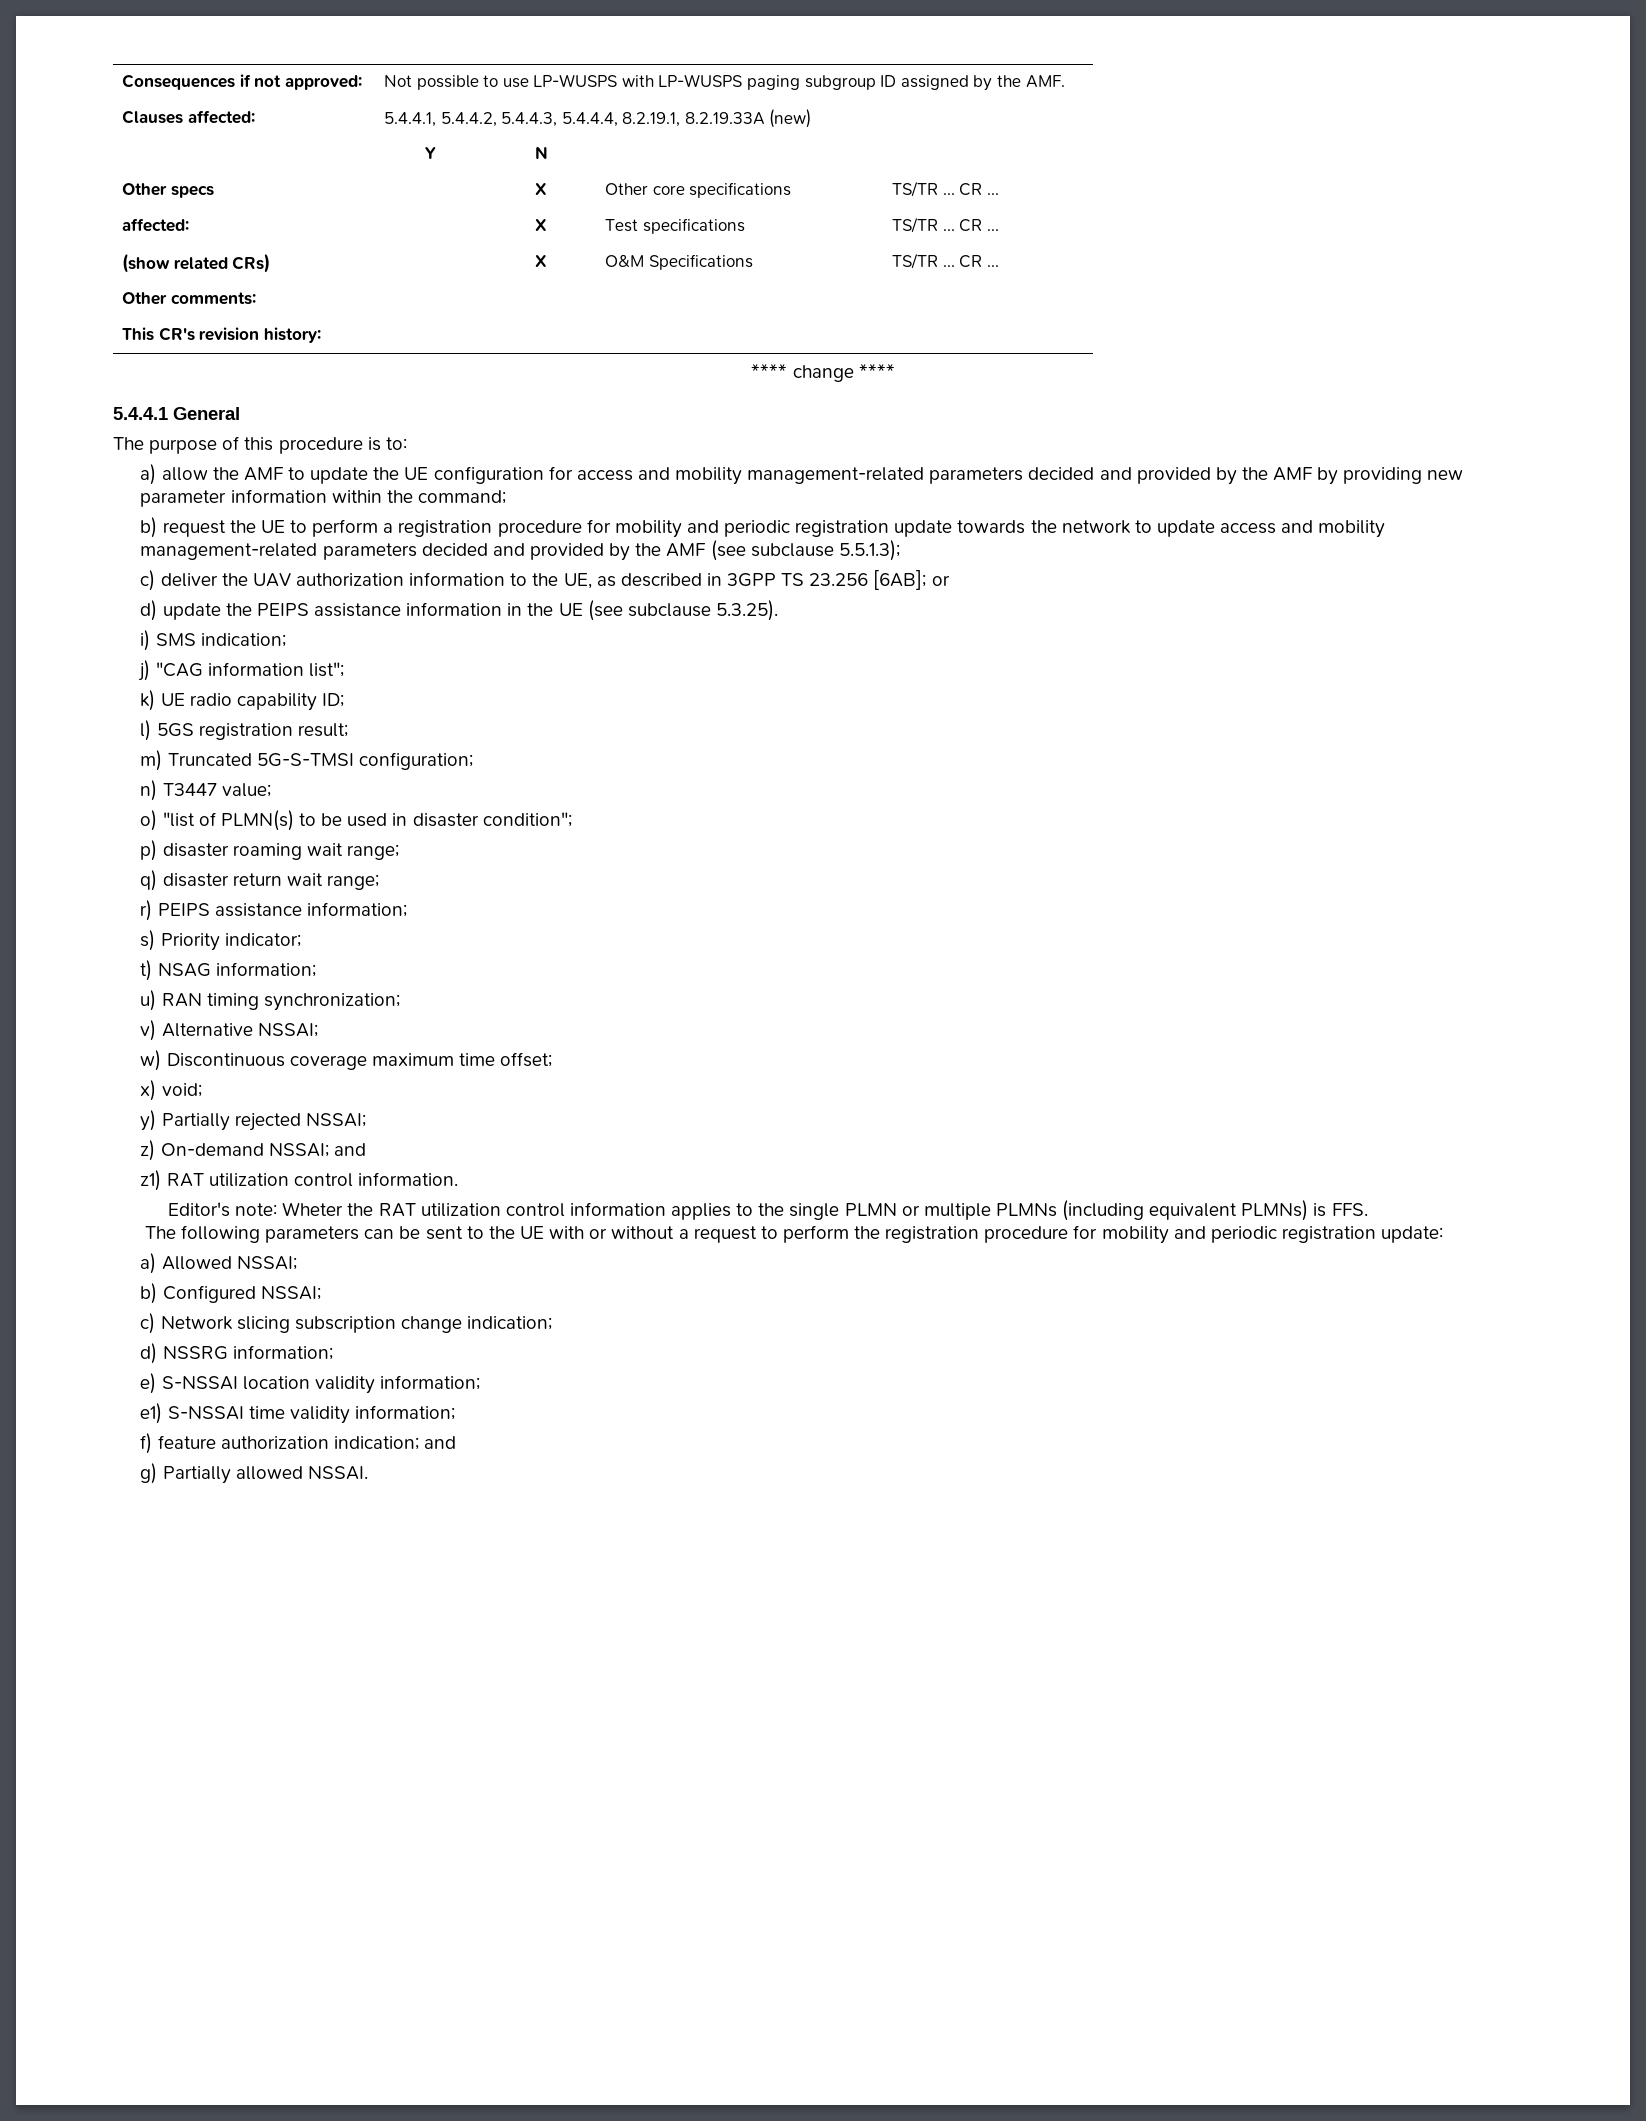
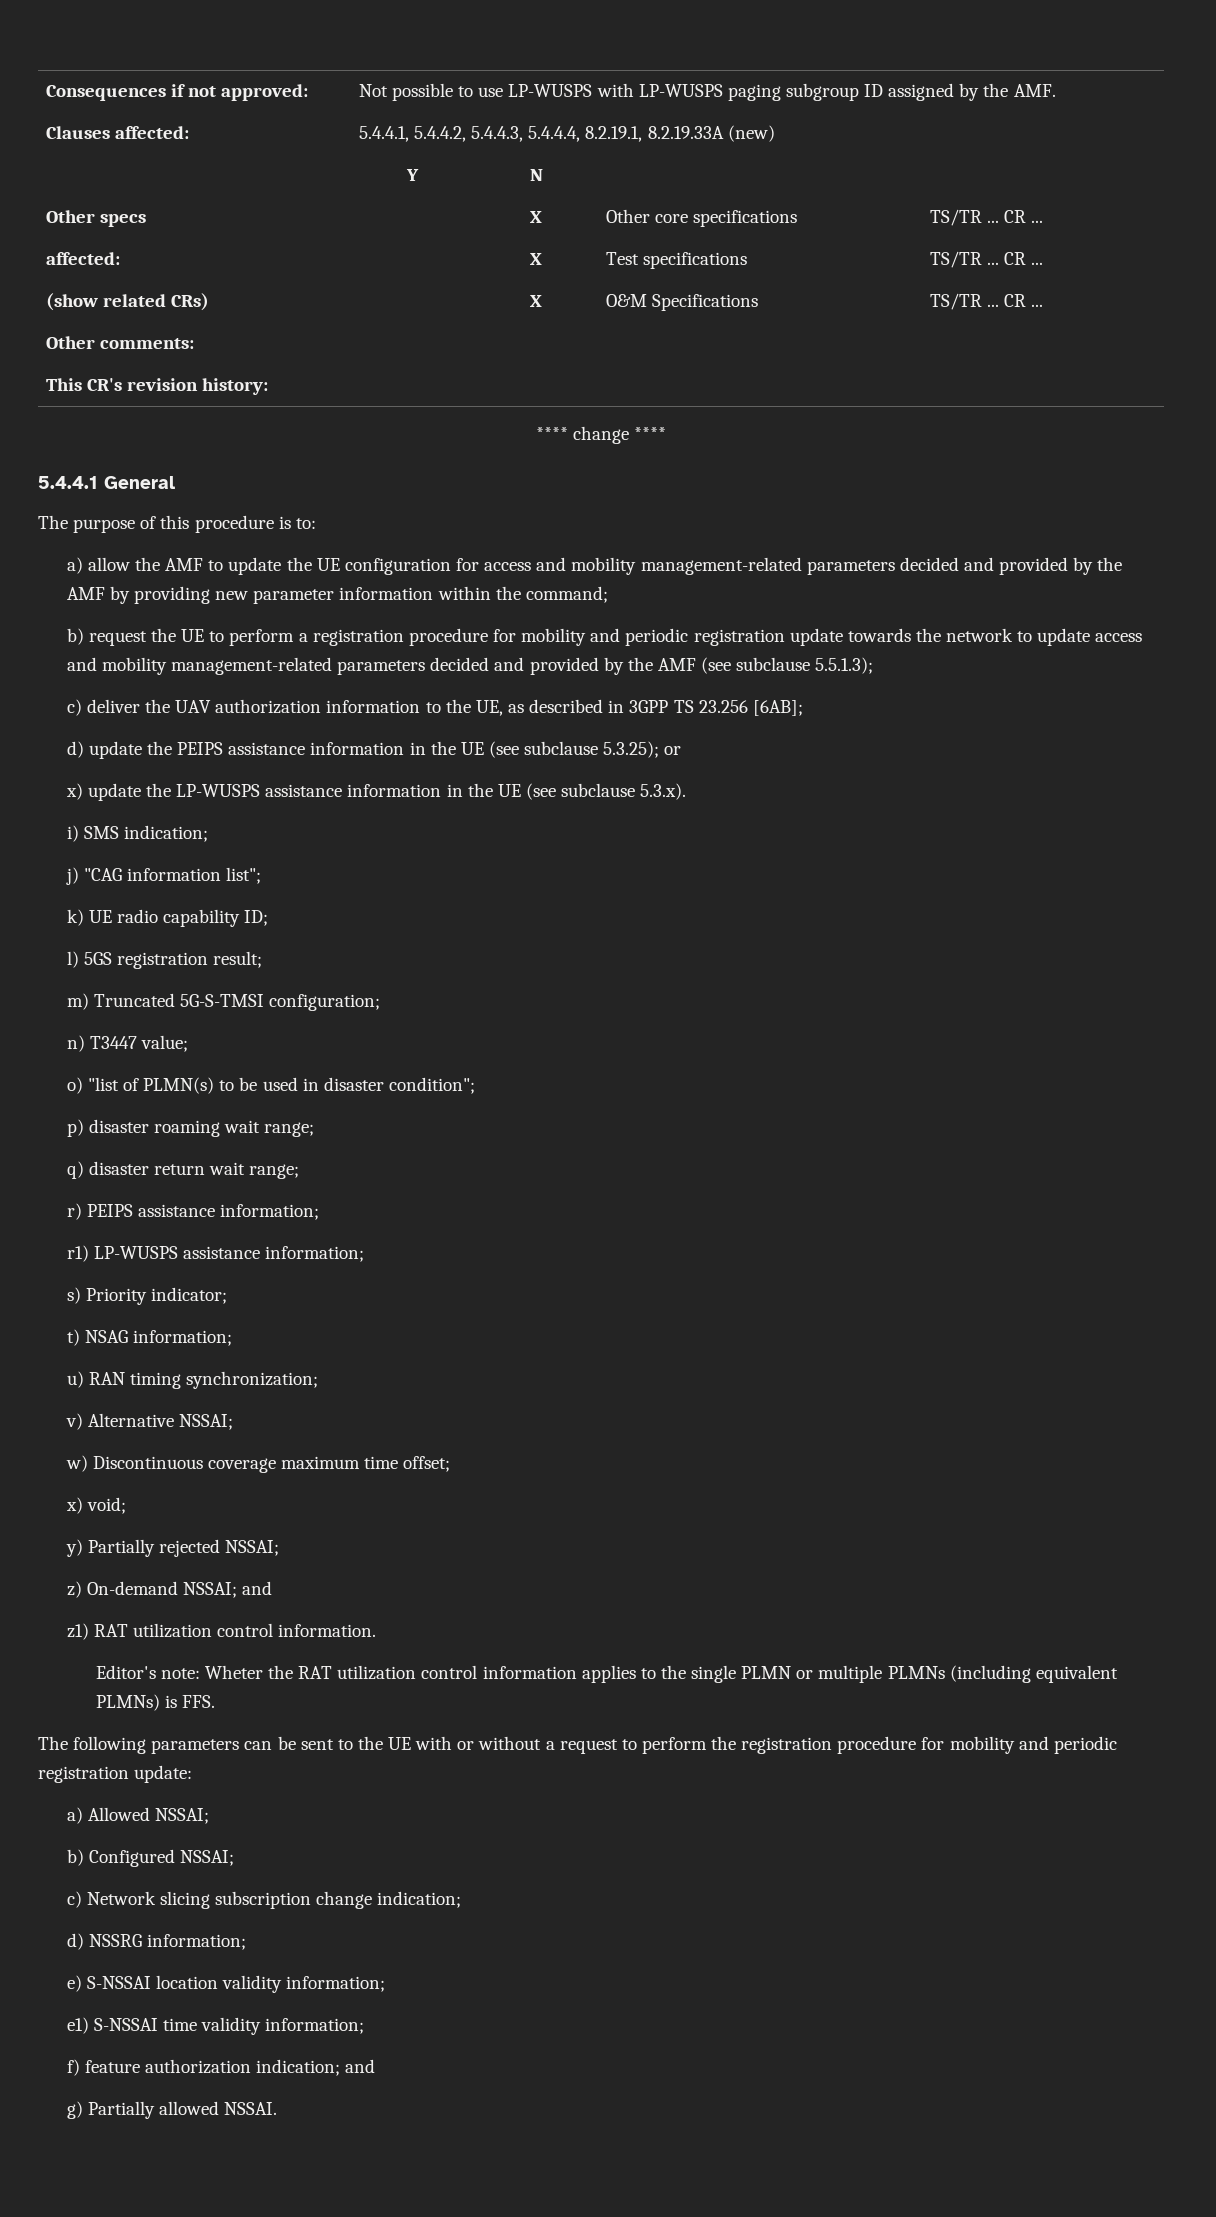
[931,575,950,586] or -> (803, 708) none
[715,600,778,621] 5.3.25). -> [603,741,682,758] [65,783,687,801] 5.3.25); or // x) update the LP-WUSPS assistance information in the UE (see subclause 5.3.x).
(407, 909) none -> [66,1245,365,1262] // r1) LP-WUSPS assistance information;

